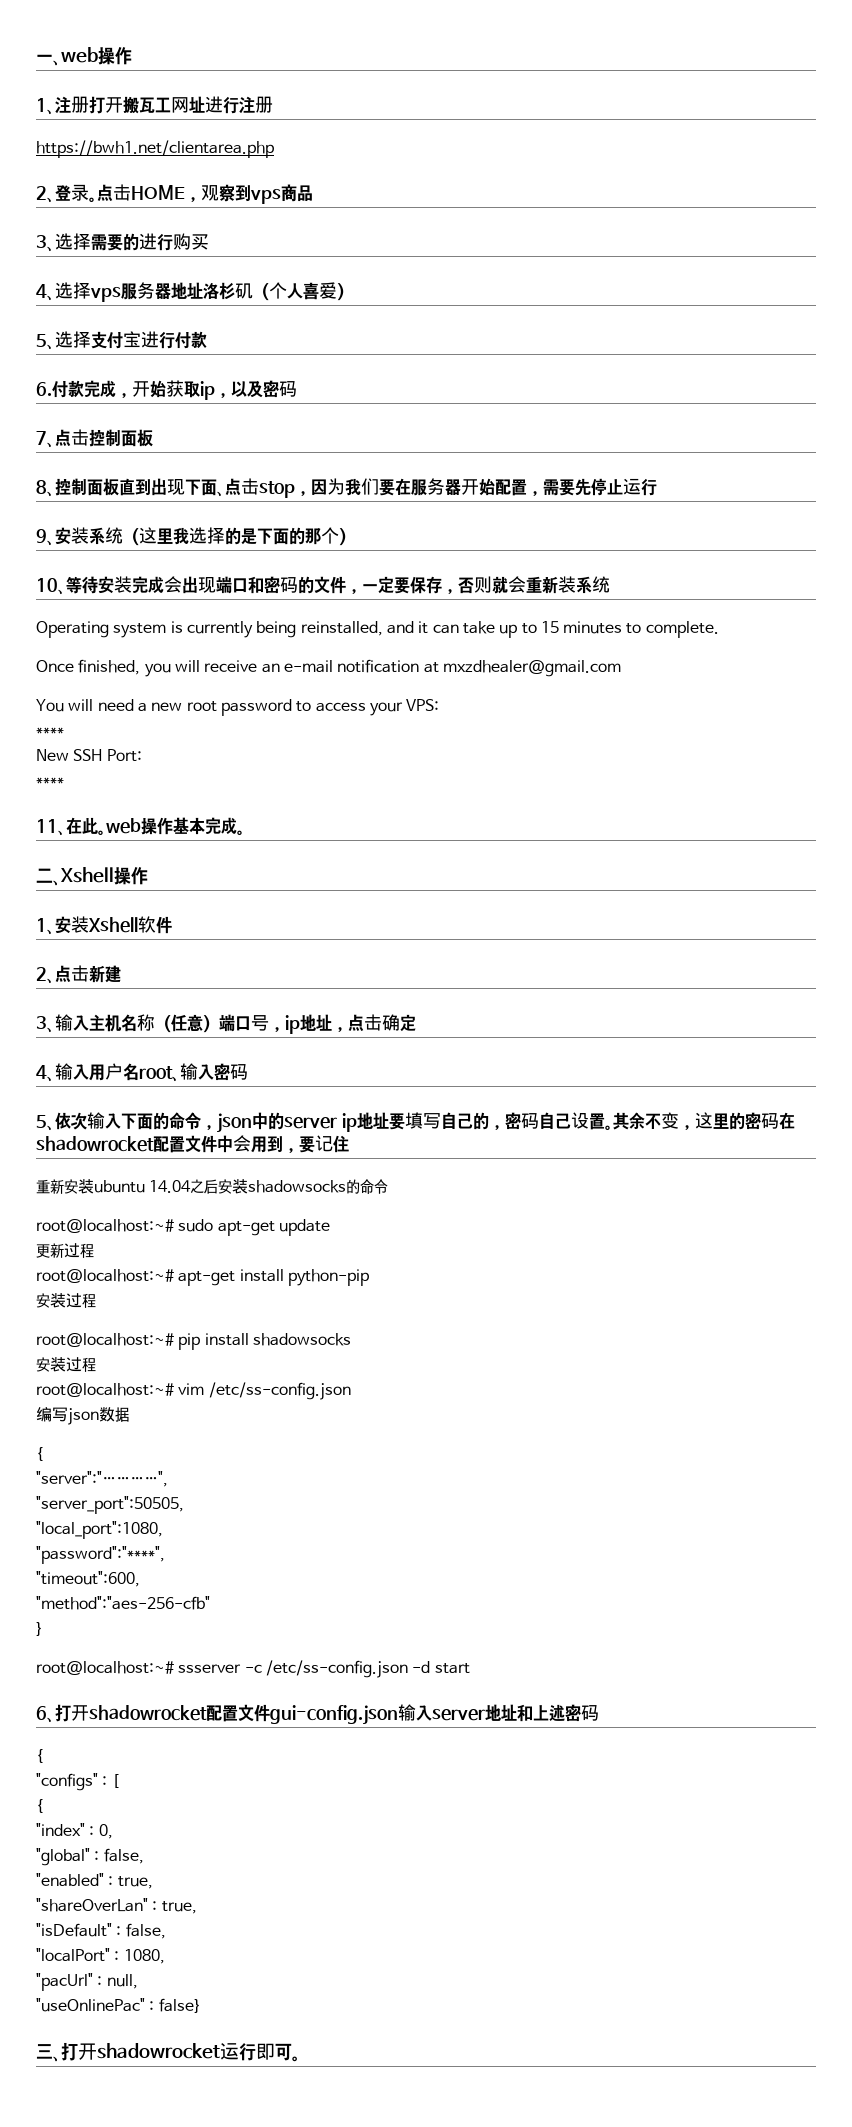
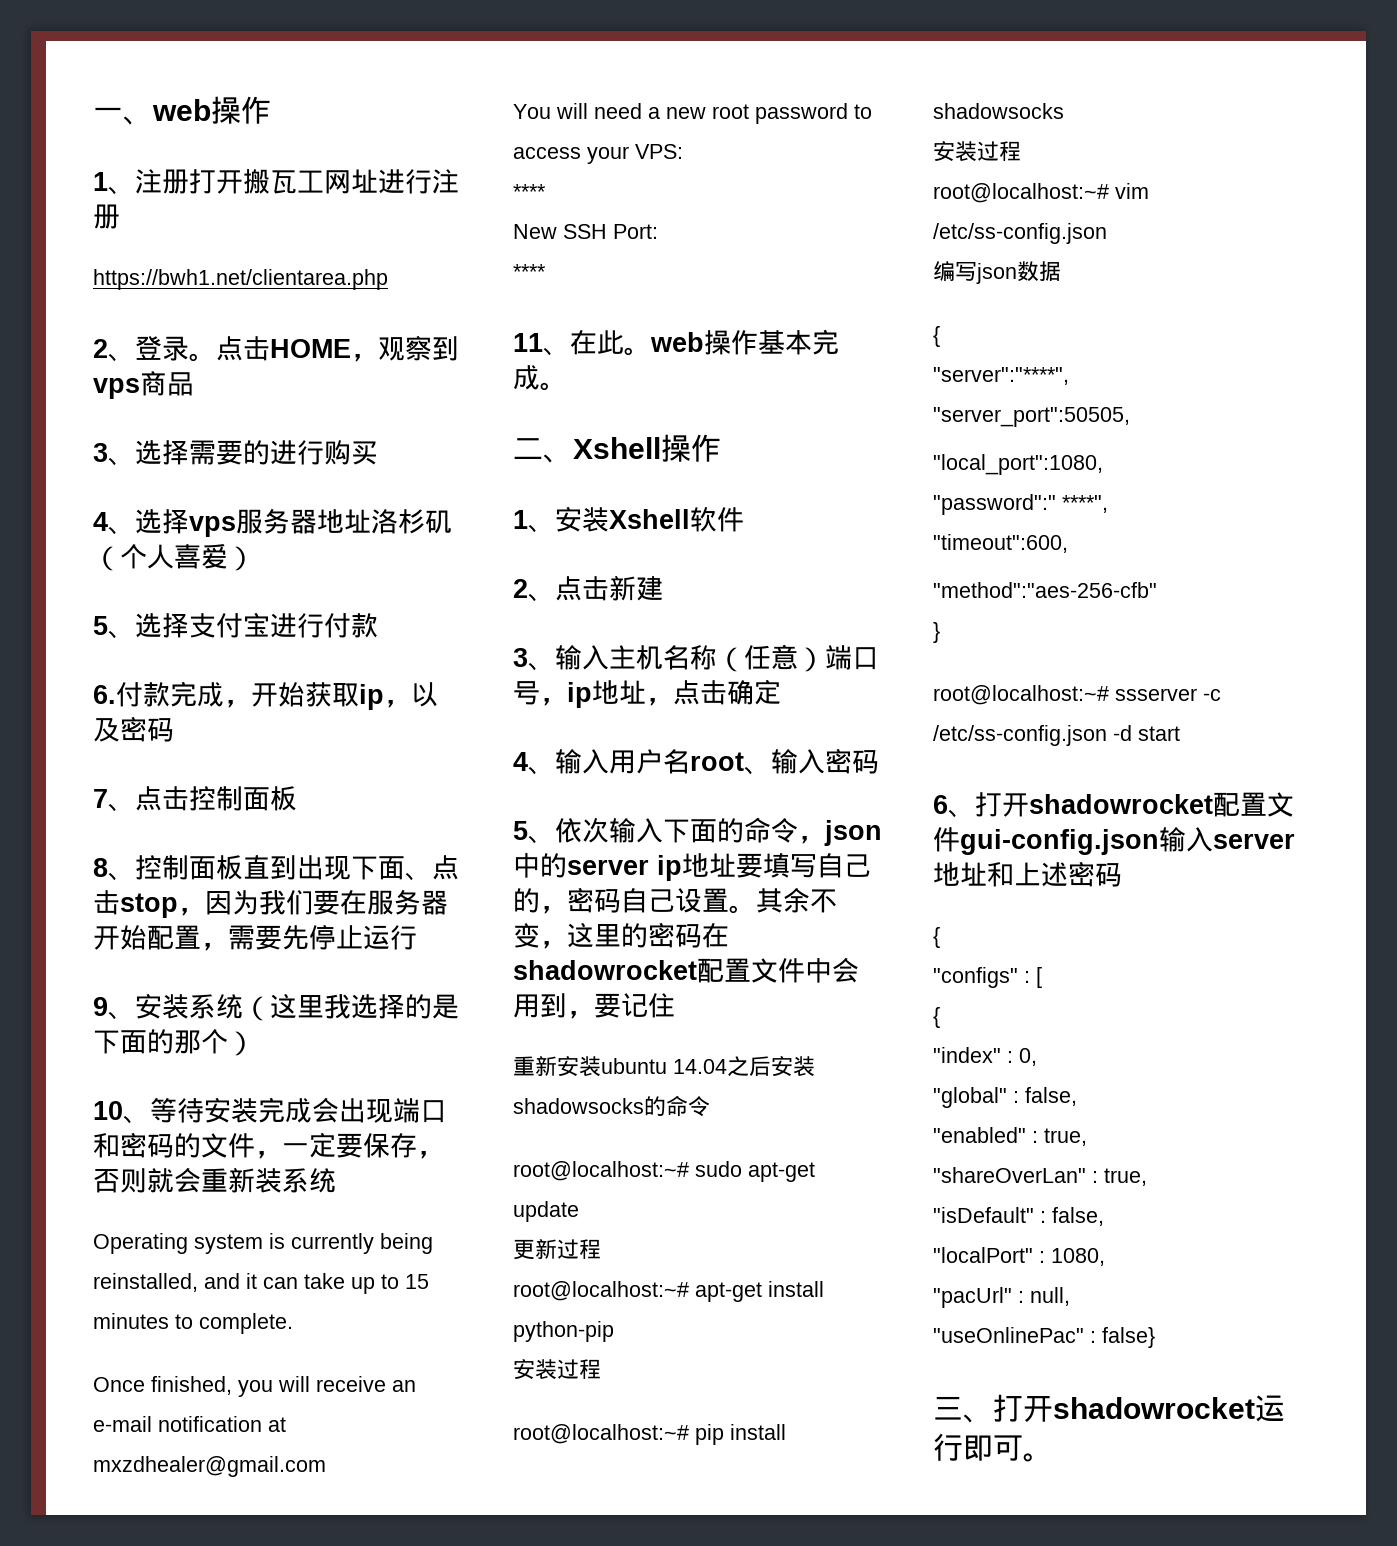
[36,1471,168,1487] "server":"…………", -> [933,367,1069,385] "server":"****",
[36,1546,165,1564] "password":"****", -> [933,494,1108,515] "password":" ****",

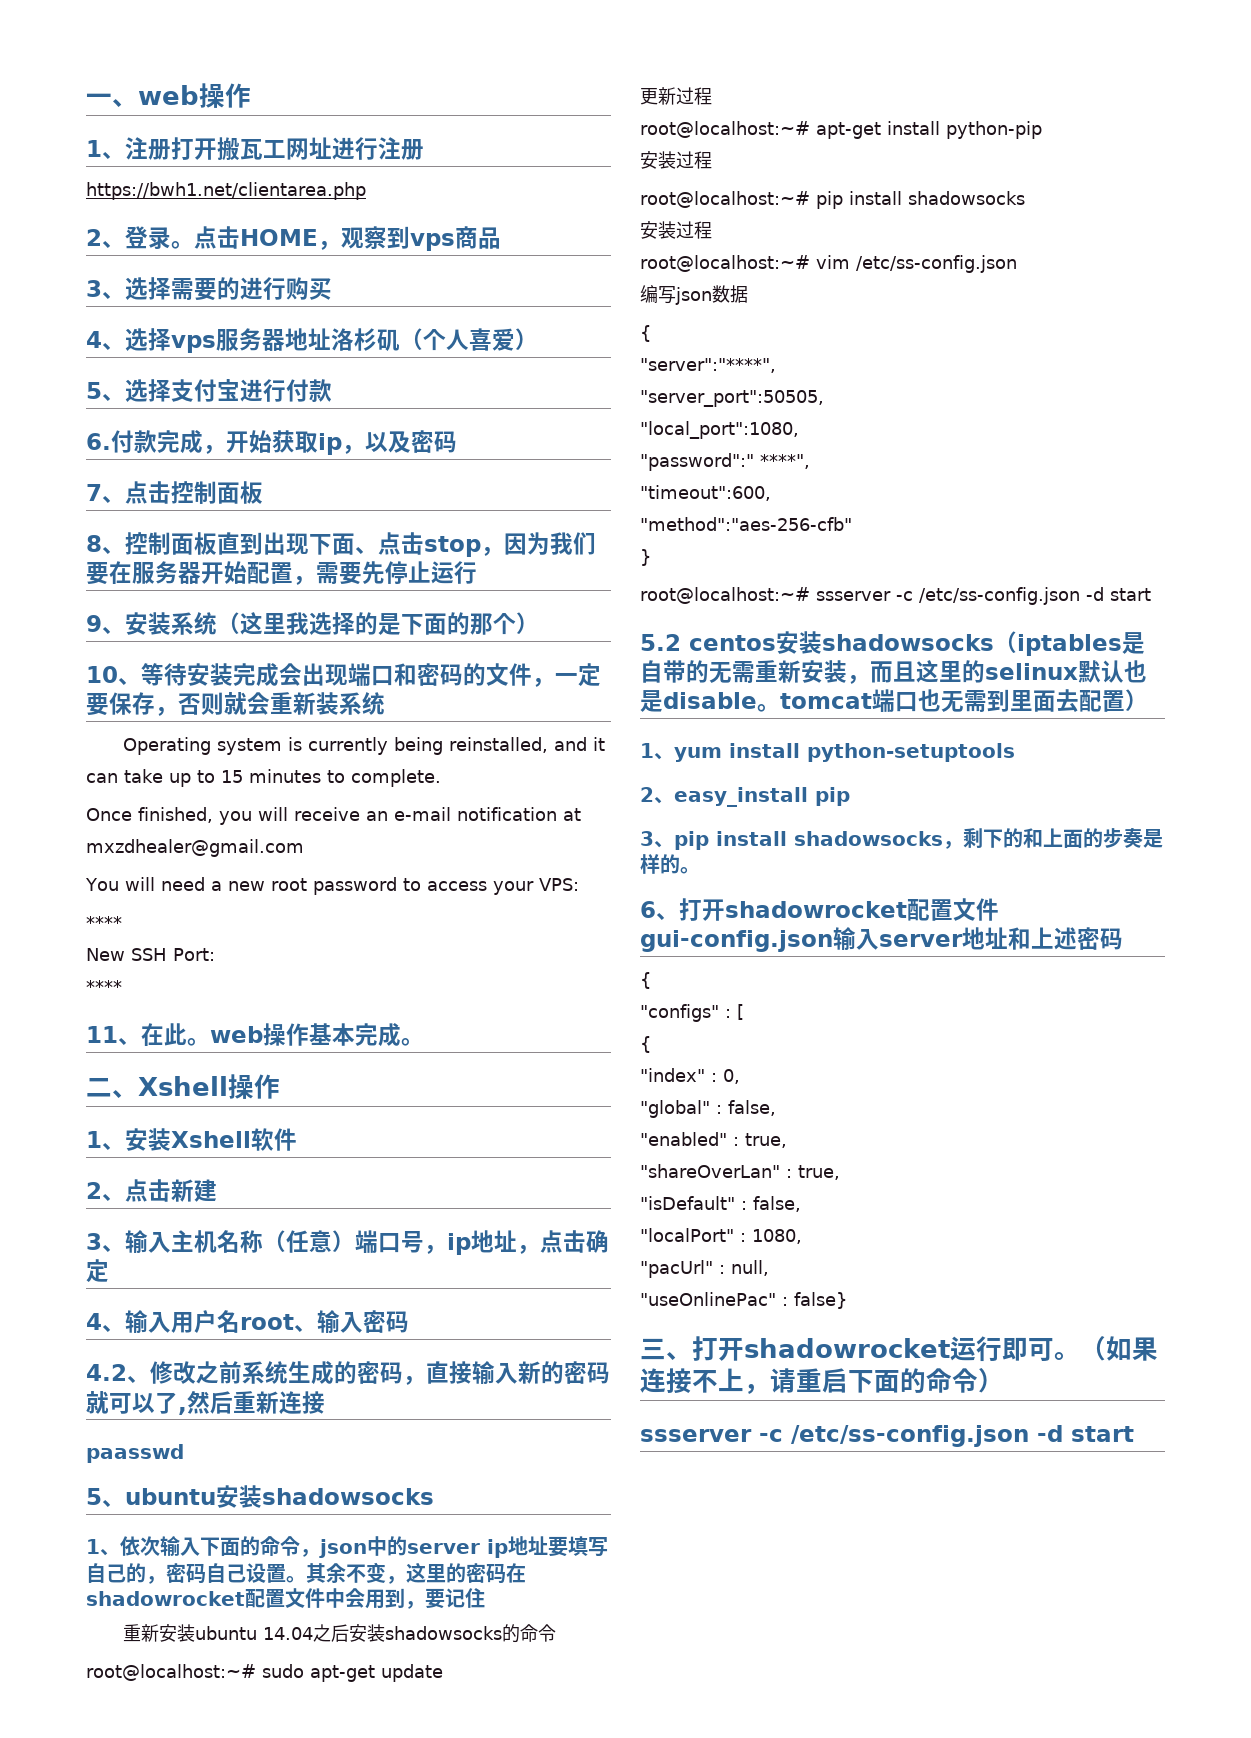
[513,821,528,840] 5 -> [86,1361,610,1385] [86,1390,325,1415] [86,1444,184,1463] [86,1485,434,1508] [86,1539,100,1554] 4.2、修改之前系统生成的密码，直接输入新的密码就可以了,然后重新连接 // paasswd // 5、ubuntu安装shadowsocks // 1
(1180, 733) none -> [640,631,1145,656] [640,660,1147,684] [640,689,1148,712] [640,743,1015,762] [640,787,850,807] [640,828,1163,850] [640,854,700,874] // 5.2 centos安装shadowsocks（iptables是自带的无需重新安装，而且这里的selinux默认也是disable。tomcat端口也无需到里面去配置） // 1、yum install python-setuptools // 2、easy_install pip // 3、pip install shadowsocks，剩下的和上面的步奏是样的。
(1053, 1457) none -> [1079,1336,1158,1361] [640,1368,1004,1394] [640,1425,1134,1447] （如果连接不上，请重启下面的命令） // ssserver -c /etc/ss-config.json -d start

